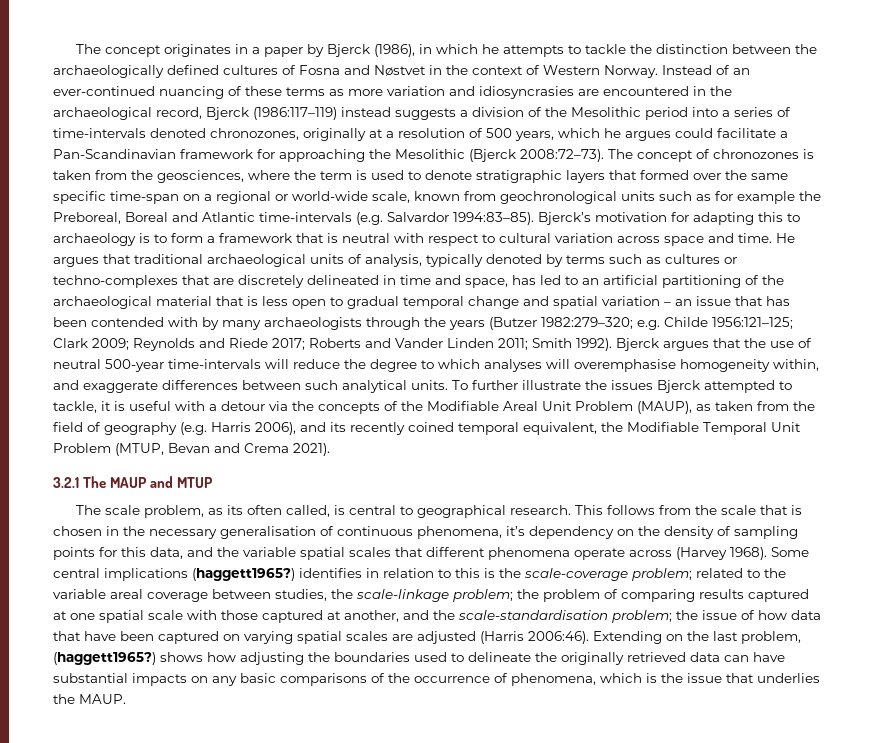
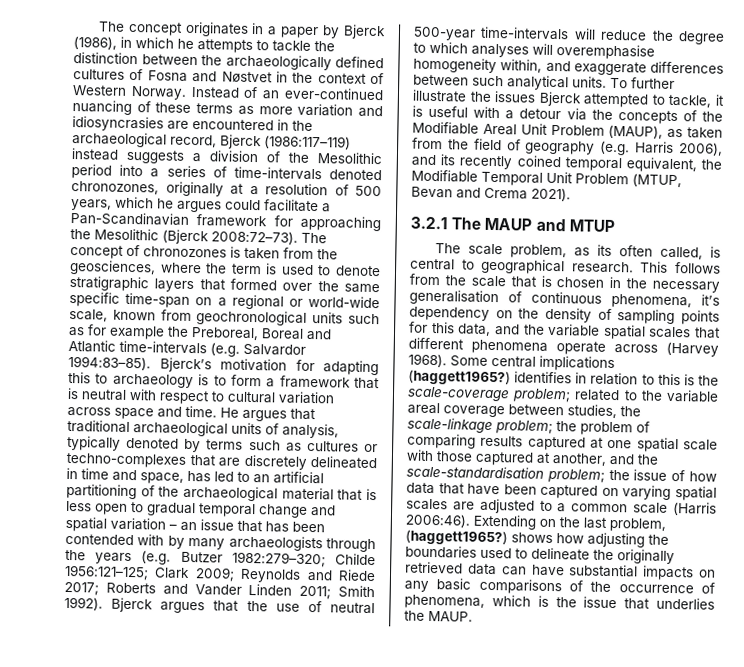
[489,317,660,330] (Butzer 1982:279–320; e.g. -> [141,550,326,568] (e.g. Butzer 1982:279–320;
(476, 637) none -> [539,500,669,514] to a common scale

